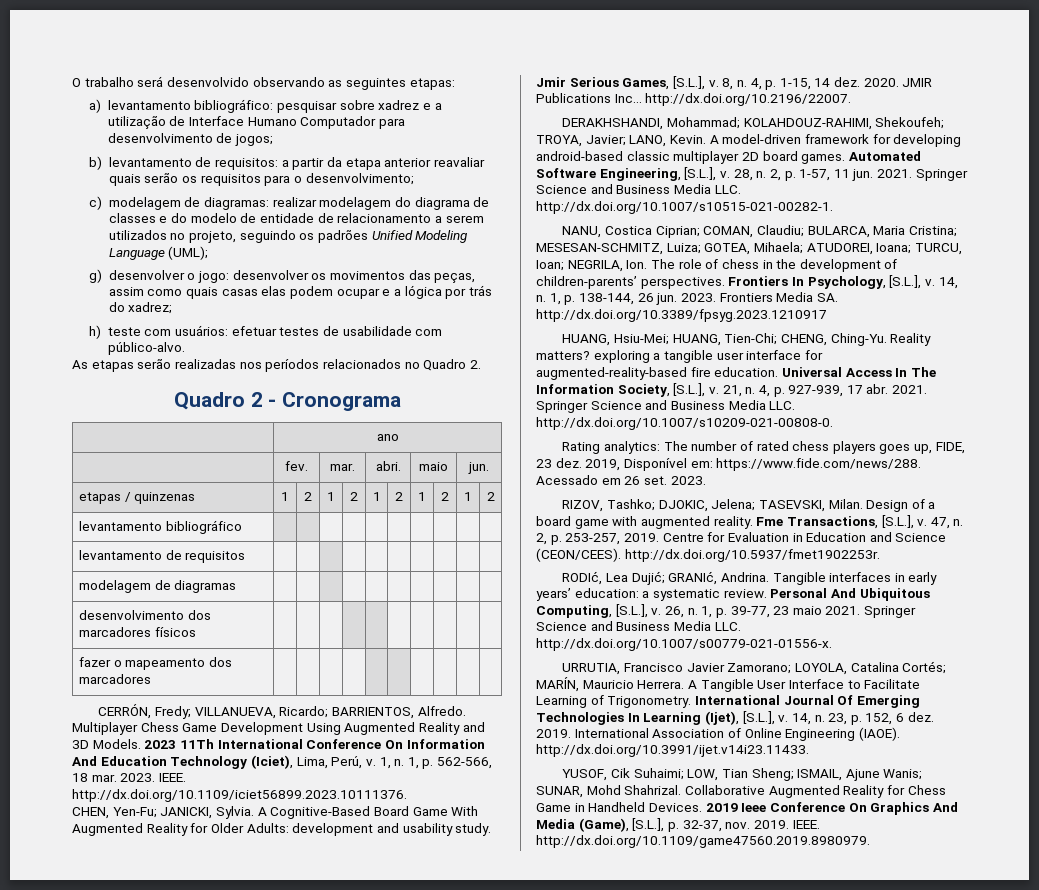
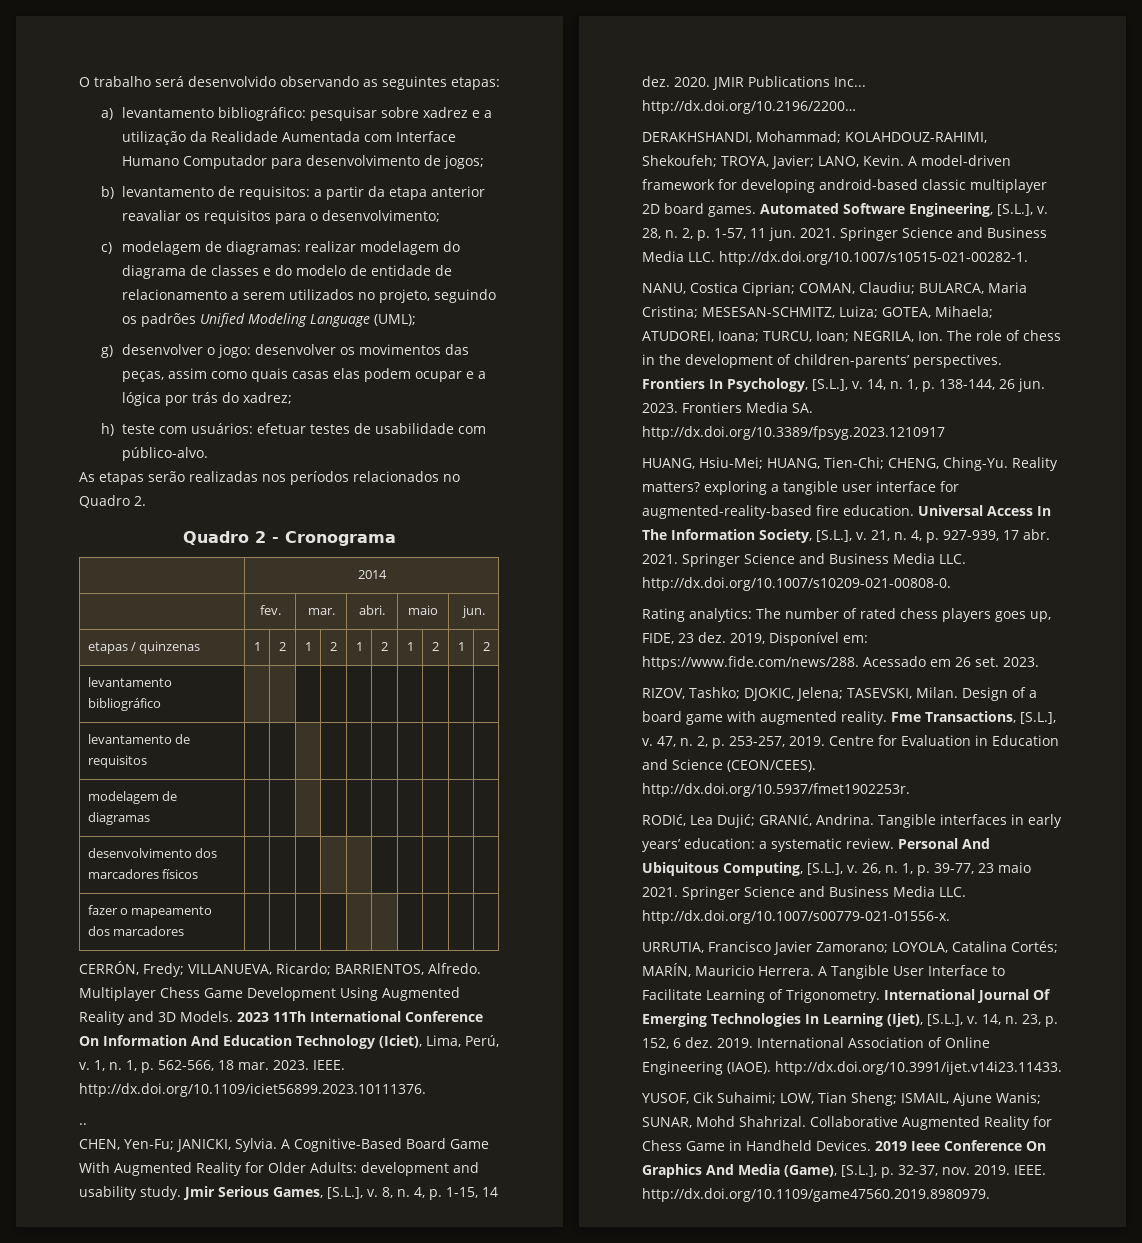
[169,116,186,126] de -> [190,131,393,142] da Realidade Aumentada com
[108,173,179,186] quais serão -> (182, 215) none
[376,434,399,441] ano -> [357,570,387,579] 2014
(407, 795) none -> [79,1123,87,1125] // ..
[645,93,852,106] http://dx.doi.org/10.2196/22007. -> [642,100,856,114] http://dx.doi.org/10.2196/2200…

